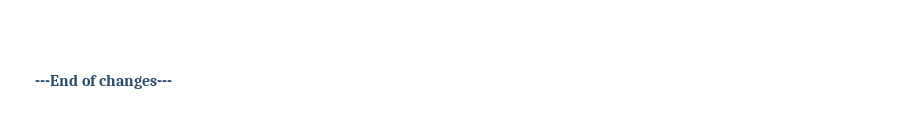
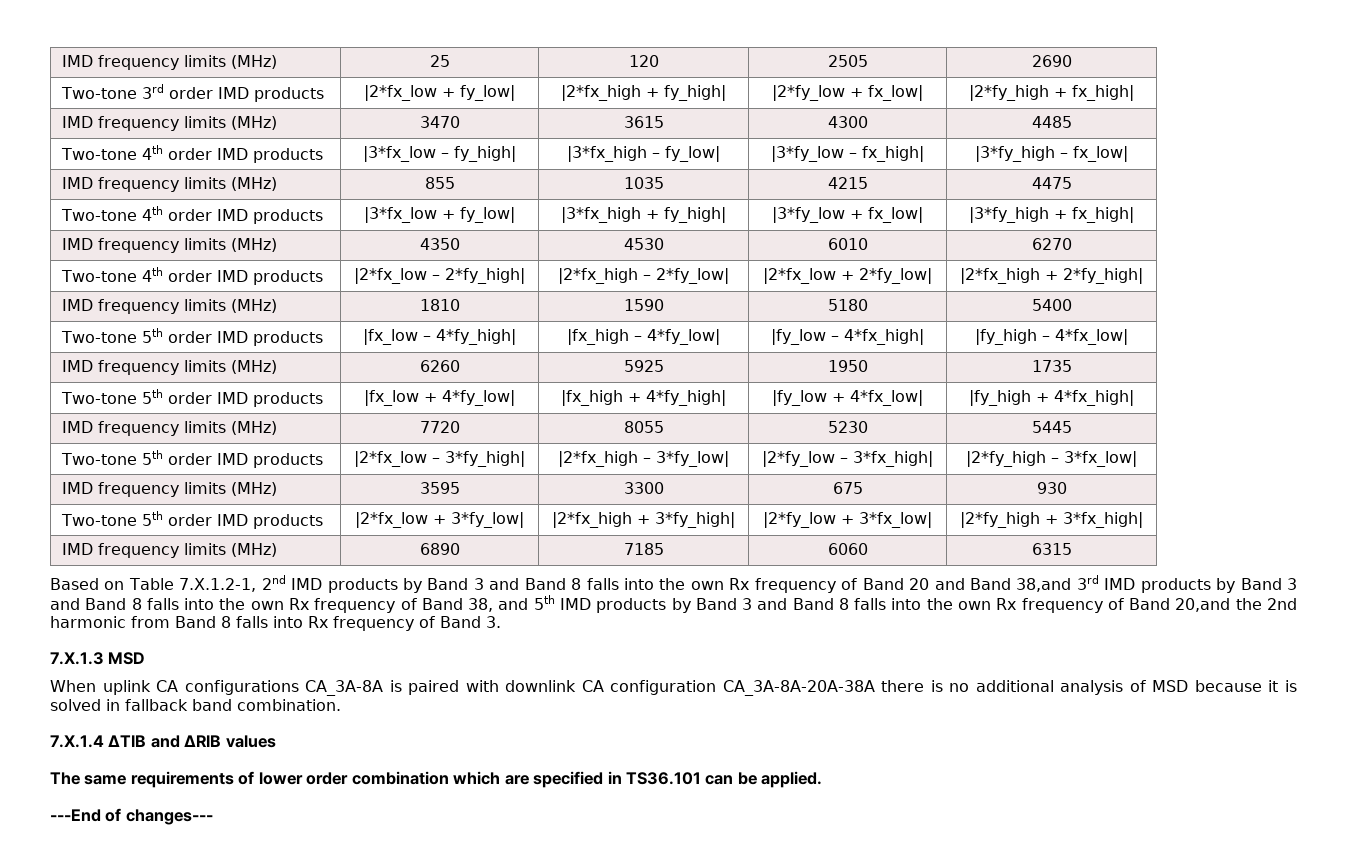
(35, 80) none -> [62,55,278,70] [429,55,450,67] [628,55,659,67] [827,55,868,67] [1031,55,1072,67] [61,84,325,102] [364,85,515,101] [561,85,726,101] [772,85,923,101] [969,85,1134,101] [62,116,278,131] [419,116,460,128] [623,116,664,128] [827,116,868,128] [1031,116,1072,128] [61,145,324,163] [363,146,516,162] [567,146,720,162] [771,146,924,162] [975,146,1128,162] [62,177,278,192] [424,177,455,189] [623,177,664,189] [827,177,868,189] [1031,177,1072,189] [61,206,324,224] [364,207,515,223] [561,207,726,223] [772,207,923,223] [969,207,1134,223] [62,238,278,253] [419,238,460,250] [623,238,664,250] [827,238,868,250] [1031,238,1072,250] [61,267,324,285] [354,268,525,284] [558,268,729,284] [763,268,932,284] [960,268,1143,284] [62,299,278,314] [419,299,460,311] [623,299,664,311] [827,299,868,311] [1031,299,1072,311] [61,328,324,346] [363,329,516,345] [567,329,720,345] [771,329,924,345] [975,329,1128,345] [62,360,278,375] [419,360,460,372] [623,360,664,372] [827,360,868,372] [1031,360,1072,372] [61,389,324,407] [364,390,515,406] [561,390,726,406] [772,390,923,406] [969,390,1134,406] [62,421,278,436] [419,421,460,433] [623,421,664,433] [827,421,868,433] [1031,421,1072,433] [61,450,324,468] [354,451,525,467] [558,451,729,467] [762,451,933,467] [966,451,1137,467] [62,482,278,497] [419,482,460,494] [623,482,664,494] [832,482,863,494] [1036,482,1067,494] [61,511,324,529] [355,512,524,528] [552,512,735,528] [763,512,932,528] [960,512,1143,528] [62,543,278,558] [419,543,460,555] [623,543,664,555] [827,543,868,555] [1031,543,1072,555] [50,575,1298,593] [50,595,1297,613] [50,616,501,631] [50,652,146,665] [50,680,1298,696] [50,699,341,711] [50,735,276,748] [50,771,823,788] IMD frequency limits (MHz) | 25 | 120 | 2505 | 2690 // Two-tone 3rd order IMD products | |2*fx_low + fy_low| | |2*fx_high + fy_high| | |2*fy_low + fx_low| | |2*fy_high + fx_high| // IMD frequency limits (MHz) | 3470 | 3615 | 4300 | 4485 // Two-tone 4th order IMD products | |3*fx_low – fy_high| | |3*fx_high – fy_low| | |3*fy_low – fx_high| | |3*fy_high – fx_low| // IMD frequency limits (MHz) | 855 | 1035 | 4215 | 4475 // Two-tone 4th order IMD products | |3*fx_low + fy_low| | |3*fx_high + fy_high| | |3*fy_low + fx_low| | |3*fy_high + fx_high| // IMD frequency limits (MHz) | 4350 | 4530 | 6010 | 6270 // Two-tone 4th order IMD products | |2*fx_low – 2*fy_high| | |2*fx_high – 2*fy_low| | |2*fx_low + 2*fy_low| | |2*fx_high + 2*fy_high| // IMD frequency limits (MHz) | 1810 | 1590 | 5180 | 5400 // Two-tone 5th order IMD products | |fx_low – 4*fy_high| | |fx_high – 4*fy_low| | |fy_low – 4*fx_high| | |fy_high – 4*fx_low| // IMD frequency limits (MHz) | 6260 | 5925 | 1950 | 1735 // Two-tone 5th order IMD products | |fx_low + 4*fy_low| | |fx_high + 4*fy_high| | |fy_low + 4*fx_low| | |fy_high + 4*fx_high| // IMD frequency limits (MHz) | 7720 | 8055 | 5230 | 5445 // Two-tone 5th order IMD products | |2*fx_low – 3*fy_high| | |2*fx_high – 3*fy_low| | |2*fy_low – 3*fx_high| | |2*fy_high – 3*fx_low| // IMD frequency limits (MHz) | 3595 | 3300 | 675 | 930 // Two-tone 5th order IMD products | |2*fx_low + 3*fy_low| | |2*fx_high + 3*fy_high| | |2*fy_low + 3*fx_low| | |2*fy_high + 3*fx_high| // IMD frequency limits (MHz) | 6890 | 7185 | 6060 | 6315 // Based on Table 7.X.1.2-1, 2nd IMD products by Band 3 and Band 8 falls into the own Rx frequency of Band 20 and Band 38,and 3rd IMD products by Band 3 and Band 8 falls into the own Rx frequency of Band 38, and 5th IMD products by Band 3 and Band 8 falls into the own Rx frequency of Band 20,and the 2nd harmonic from Band 8 falls into Rx frequency of Band 3. // 7.X.1.3 MSD // When uplink CA configurations CA_3A-8A is paired with downlink CA configuration CA_3A-8A-20A-38A there is no additional analysis of MSD because it is solved in fallback band combination. // 7.X.1.4 ∆TIB and ∆RIB values // The same requirements of lower order combination which are specified in TS36.101 can be applied. //

